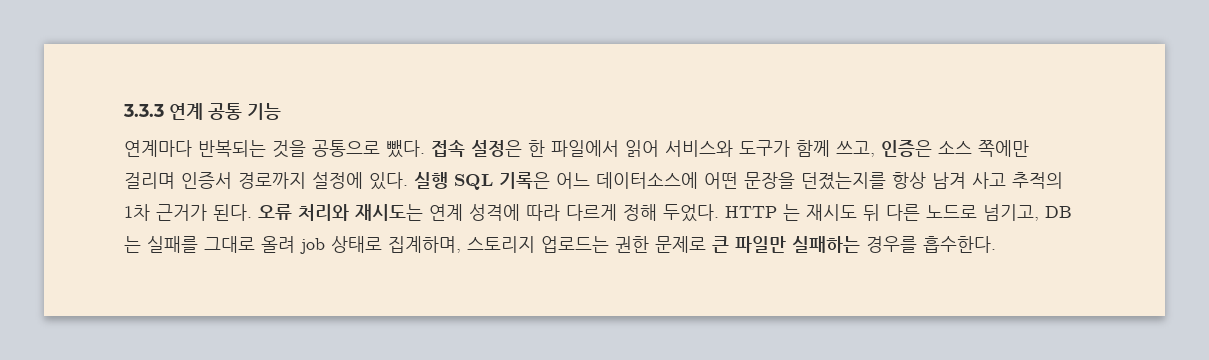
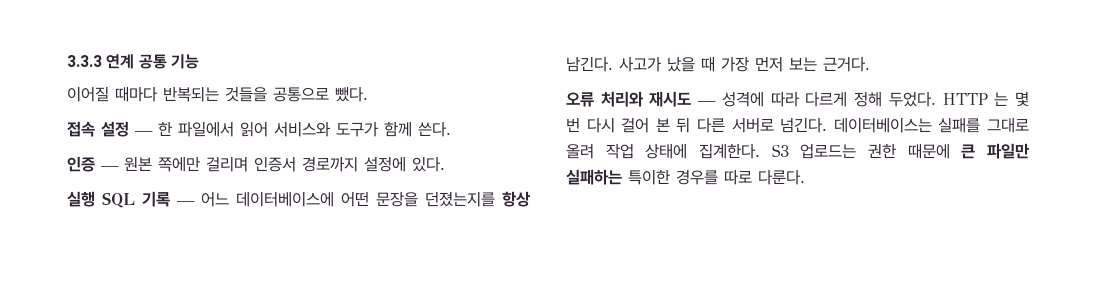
[124,140,306,158] 연계마다 반복되는 것을 -> [67,86,267,102] 이어질 때마다 반복되는 것들을
[431,140,522,157] 접속 설정은 -> [67,121,153,137] // 접속 설정 —
[836,140,972,157] 쓰고, 인증은 소스 -> [418,121,451,137] [67,156,152,172] 쓴다. // 인증 — 원본
(408, 181) none -> (445, 164) //
[499,172,1063,190] [124,204,463,221] 기록은 어느 데이터소스에 어떤 문장을 던졌는지를 항상 남겨 사고 추적의 1차 근거가 된다. 오류 처리와 재시도는 연계 -> [142,191,531,207] [566,56,870,72] [566,91,717,107] 기록 — 어느 데이터베이스에 어떤 문장을 던졌는지를 항상 남긴다. 사고가 났을 때 가장 먼저 보는 근거다. // 오류 처리와 재시도 —
[806,204,1072,221] [124,236,535,254] 재시도 뒤 다른 노드로 넘기고, DB 는 실패를 그대로 올려 job 상태로 집계하며, 스토리지 -> [1015,91,1029,107] [566,117,1029,133] [566,143,789,159] 몇 번 다시 걸어 본 뒤 다른 서버로 넘긴다. 데이터베이스는 실패를 그대로 올려 작업 상태에 집계한다. S3
[655,236,706,253] 문제로 -> [907,143,950,159] 때문에
[866,236,996,253] 경우를 흡수한다. -> [628,169,805,185] 특이한 경우를 따로 다룬다.

